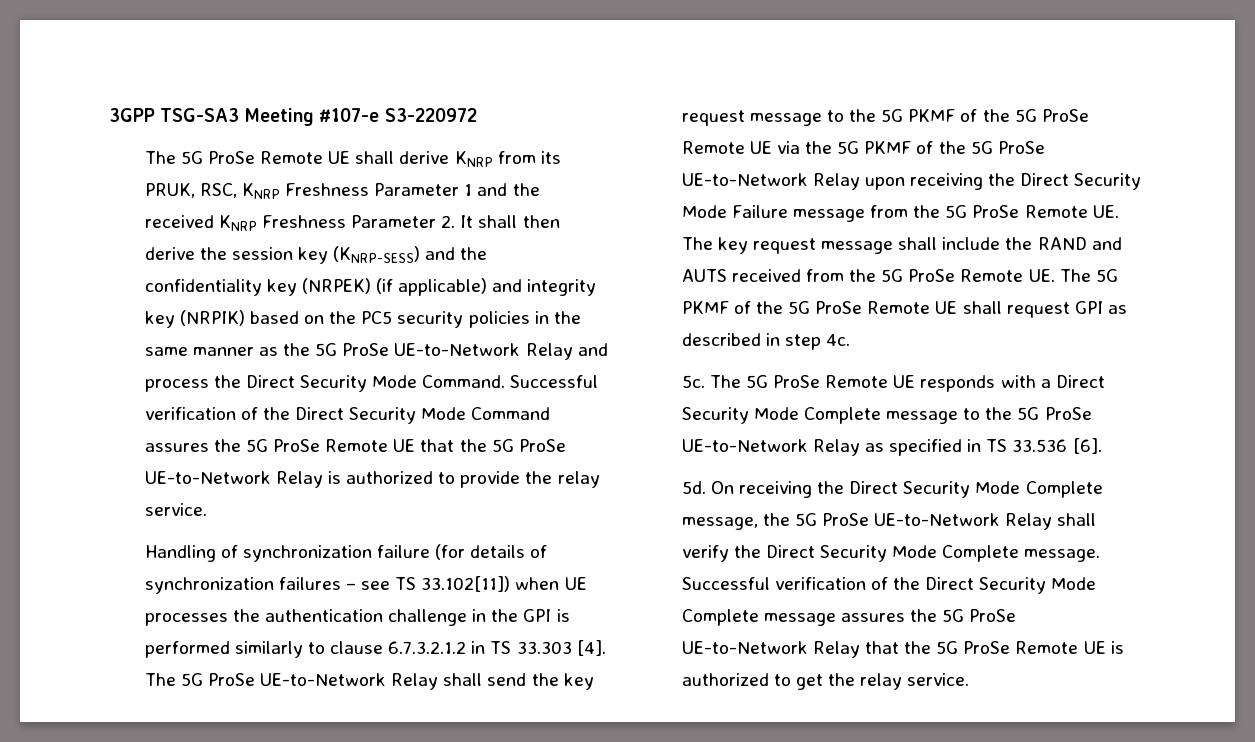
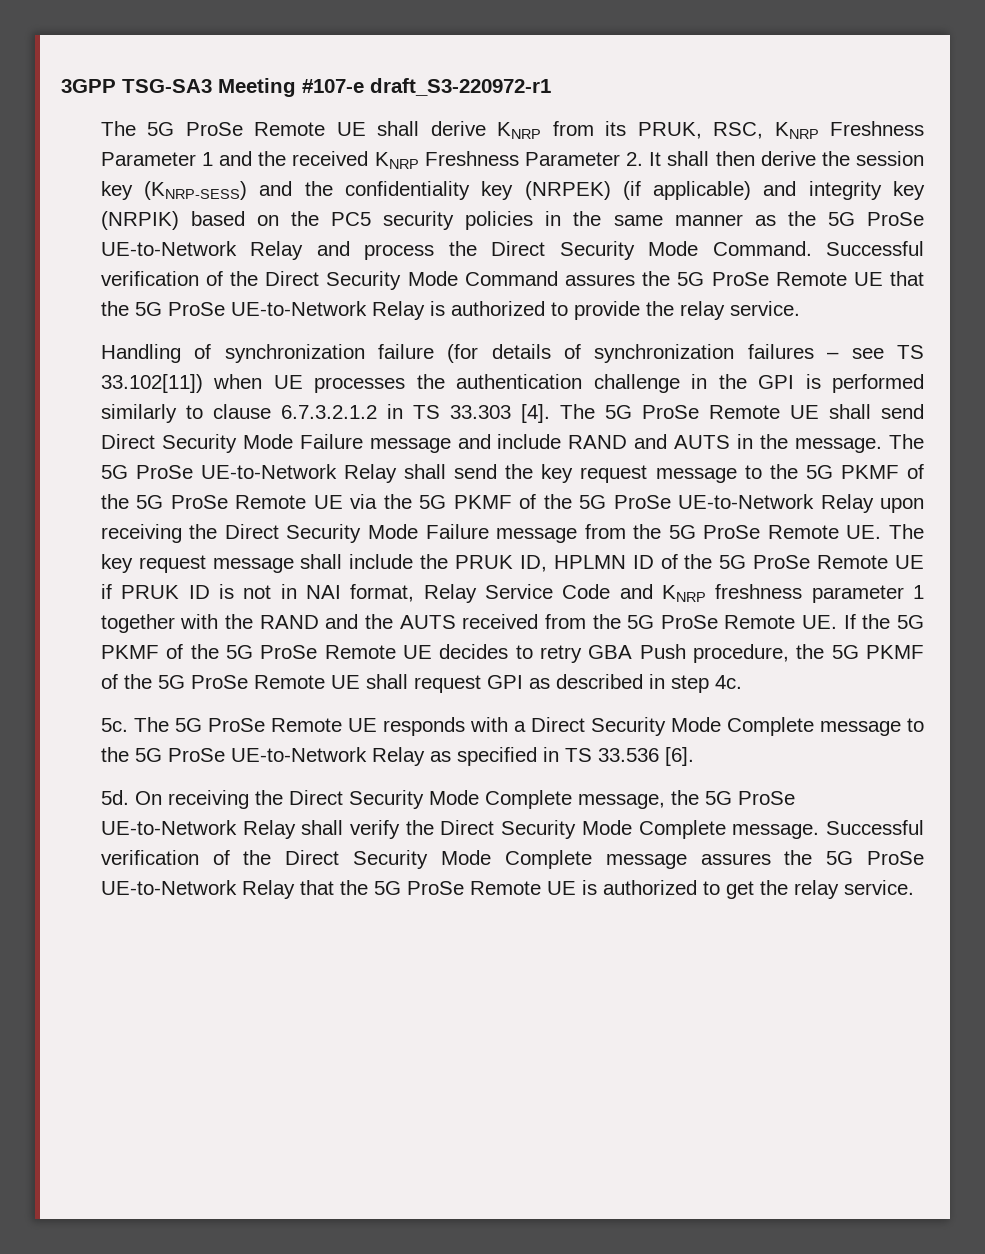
[384,108,477,122] S3-220972 -> [370,78,551,96] draft_S3-220972-r1
(255, 679) none -> [708,404,924,419] [100,434,924,453] [100,465,193,479] Remote UE shall send Direct Security Mode Failure message and include RAND and AUTS in the message. The 5G ProSe
[1037,237,1122,250] RAND and -> [455,554,924,572] [100,584,924,603] [100,614,393,633] PRUK ID, HPLMN ID of the 5G ProSe Remote UE if PRUK ID is not in NAI format, Relay Service Code and KNRP freshness parameter 1 together with the RAND and the
[1059,269,1091,282] The -> [843,614,924,629] [100,644,825,663] If the 5G PKMF of the 5G ProSe Remote UE decides to retry GBA Push procedure, the

